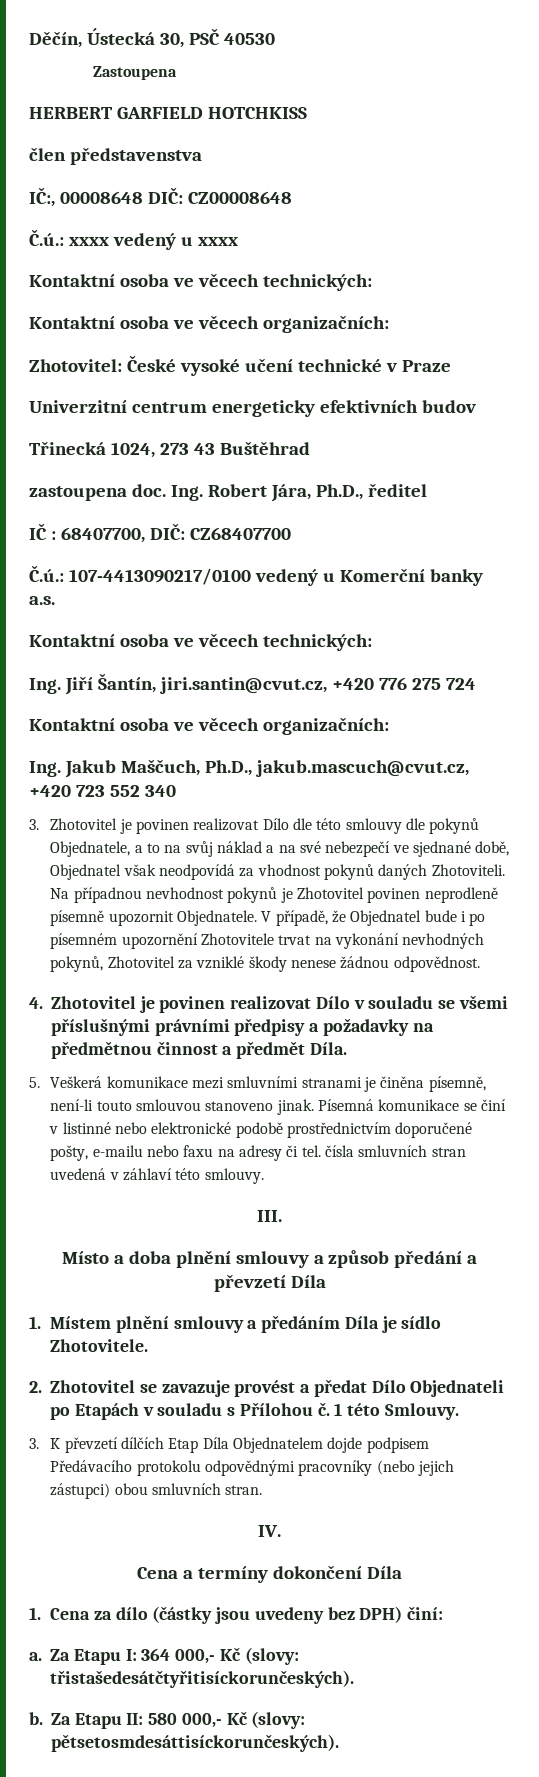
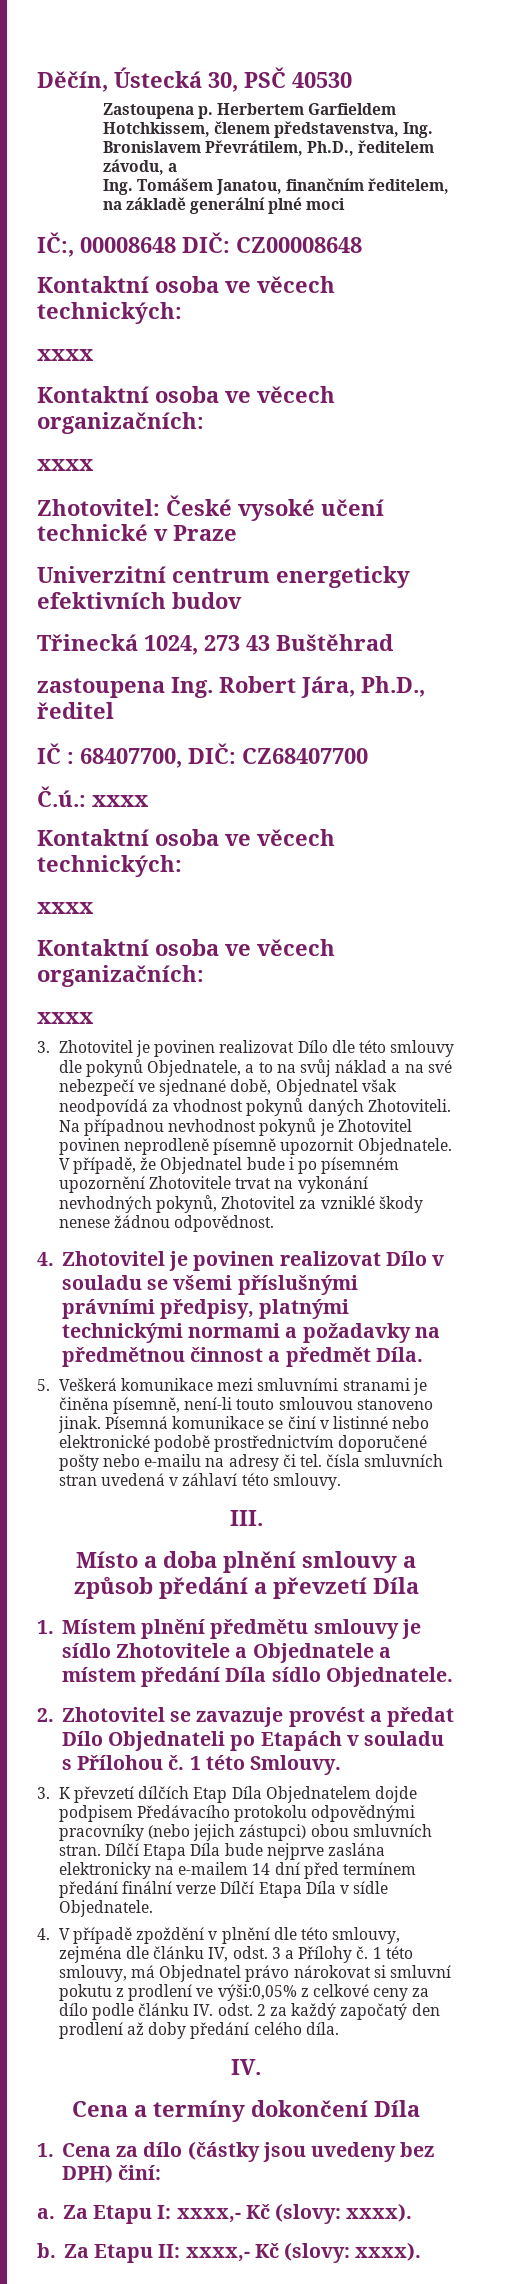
[29,107,307,119] [29,147,202,165] // HERBERT GARFIELD HOTCHKISS // člen představenstva -> [197,103,397,119] [102,121,434,138] [102,140,435,156] [102,159,177,175] [102,178,450,195] [102,197,346,214] p. Herbertem Garfieldem Hotchkissem, členem představenstva, Ing. Bronislavem Převrátilem, Ph.D., ředitelem závodu, a // Ing. Tomášem Janatou, finančním ředitelem, na základě generální plné moci
[29,229,238,250] [29,273,372,291] [29,315,389,333] // Č.ú.: xxxx vedený u xxxx // Kontaktní osoba ve věcech technických: // Kontaktní osoba ve věcech organizačních: -> [37,276,335,293] [37,302,182,324] [37,349,94,361] [37,386,335,403] [37,412,204,434] [37,459,94,471] // Kontaktní osoba ve věcech technických: // xxxx // Kontaktní osoba ve věcech organizačních: // xxxx
[131,484,166,497] doc. -> (165, 688) none
[68,568,483,586] [29,596,55,605] [29,633,372,651] [29,673,476,695] [29,717,389,735] [29,759,469,778] [29,785,176,797] 107-4413090217/0100 vedený u Komerční banky a.s. // Kontaktní osoba ve věcech technických: // Ing. Jiří Šantín, jiri.santin@cvut.cz, +420 776 275 724 // Kontaktní osoba ve věcech organizačních: // Ing. Jakub Maščuch, Ph.D., jakub.mascuch@cvut.cz, +420 723 552 340 -> [92,795,149,807] [37,829,335,846] [37,855,182,877] [37,902,94,914] [37,939,335,956] [37,965,204,987] [37,1012,94,1024] xxxx // Kontaktní osoba ve věcech technických: // xxxx // Kontaktní osoba ve věcech organizačních: // xxxx
[234,1018,306,1036] předpisy -> [160,1299,350,1319] [61,1323,281,1343] předpisy, platnými technickými normami
[50,1145,214,1161] pošty, e-mailu nebo faxu -> [58,1454,202,1471] pošty nebo e-mailu
[173,1315,442,1333] [50,1339,149,1352] smlouvy a předáním Díla je sídlo Zhotovitele. -> [210,1619,421,1639] [61,1643,391,1663] [61,1667,453,1687] předmětu smlouvy je sídlo Zhotovitele a Objednatele a místem předání Díla sídlo Objednatele.
(263, 1490) none -> [105,1843,385,1860] [58,1862,416,1879] [58,1881,389,1898] [58,1900,153,1917] [37,1927,401,1944] [58,1946,413,1963] [58,1965,451,1982] [58,1984,430,2001] [58,2003,440,2020] [58,2022,339,2039] Dílčí Etapa Díla bude nejprve zaslána elektronicky na e-mailem 14 dní před termínem předání finální verze Dílčí Etapa Díla v sídle Objednatele. // 4. V případě zpoždění v plnění dle této smlouvy, zejména dle článku IV, odst. 3 a Přílohy č. 1 této smlouvy, má Objednatel právo nárokovat si smluvní pokutu z prodlení ve výši:0,05% z celkové ceny za dílo podle článku IV. odst. 2 za každý započatý den prodlení až doby předání celého díla.
[141,1647,299,1665] [50,1670,355,1688] 364 000,- Kč (slovy: třistašedesátčtyřitisíckorunčeských). -> [176,2203,413,2224] xxxx,- Kč (slovy: xxxx).
[148,1711,306,1729] [51,1734,339,1752] 580 000,- Kč (slovy: pětsetosmdesáttisíckorunčeských). -> [185,2242,422,2263] xxxx,- Kč (slovy: xxxx).

